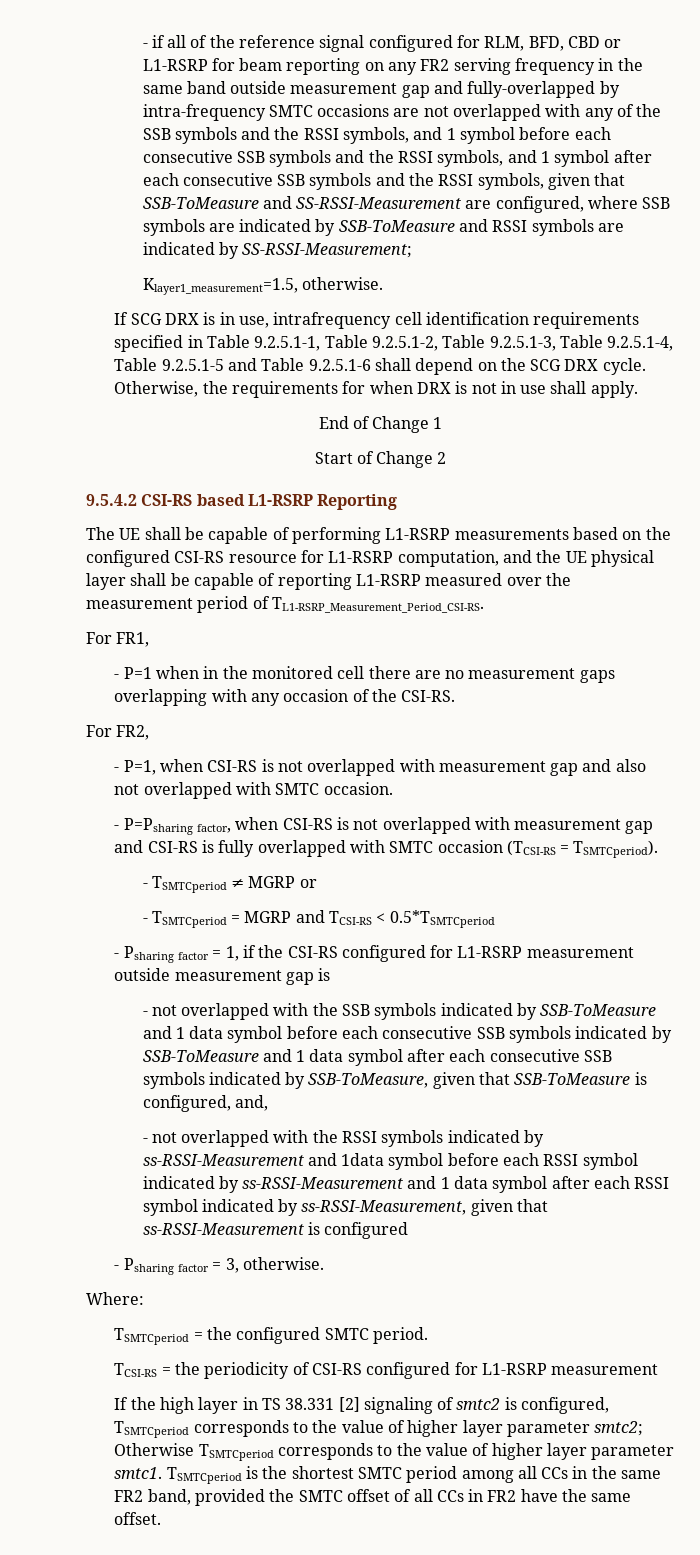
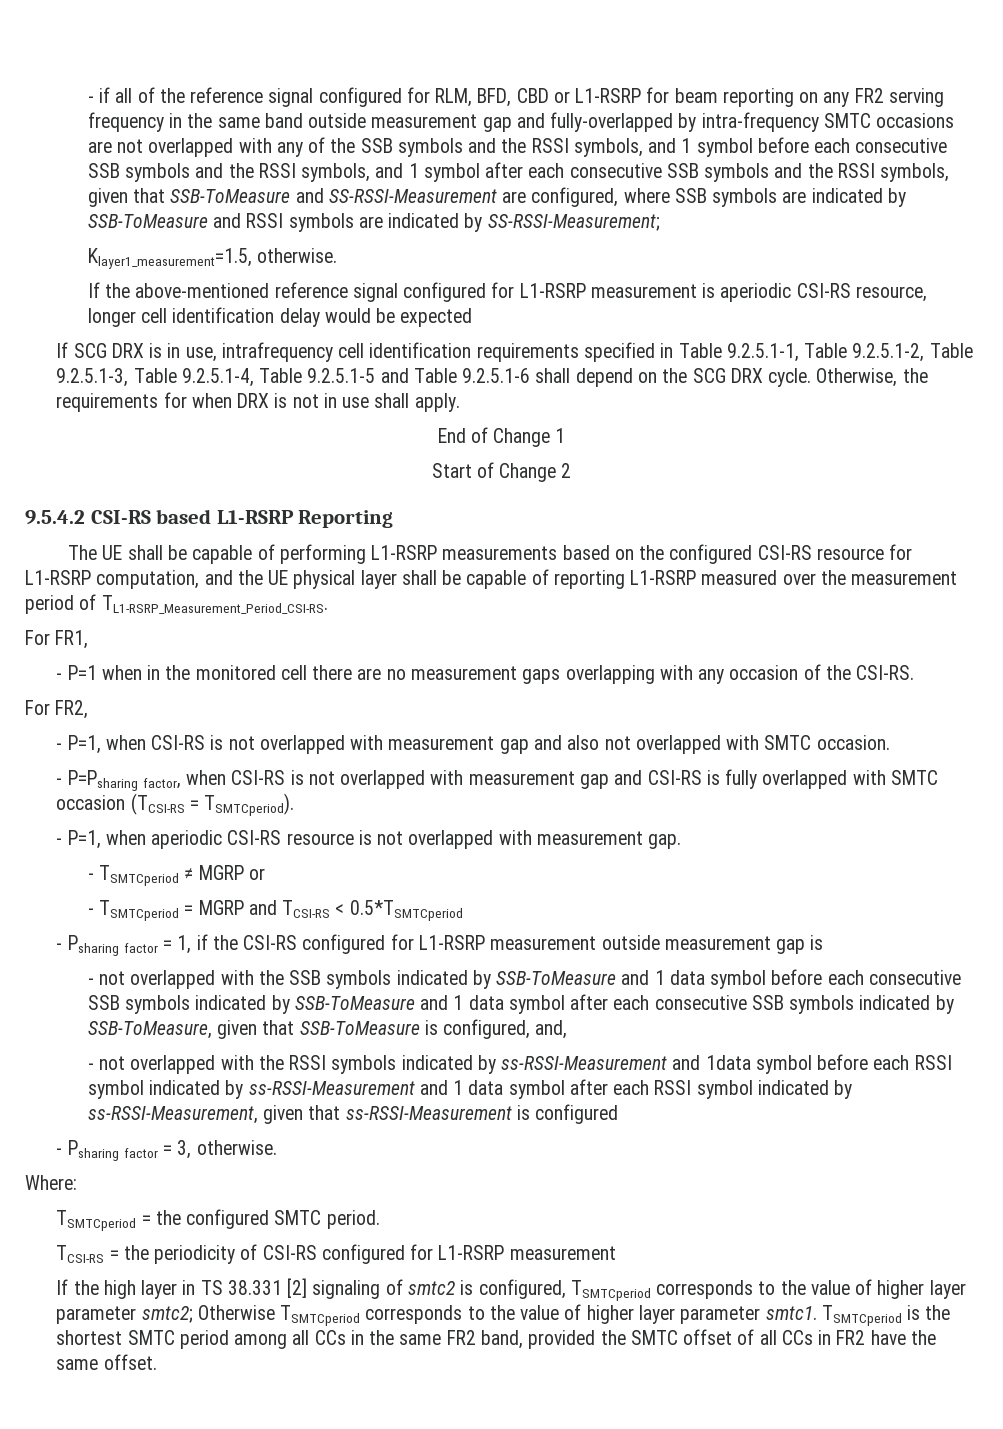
(383, 283) none -> [87,282,927,302] [87,307,473,327] // If the above-mentioned reference signal configured for L1-RSRP measurement is aperiodic CSI-RS resource, longer cell identification delay would be expected
(659, 849) none -> [56,830,682,849] // - P=1, when aperiodic CSI-RS resource is not overlapped with measurement gap.

